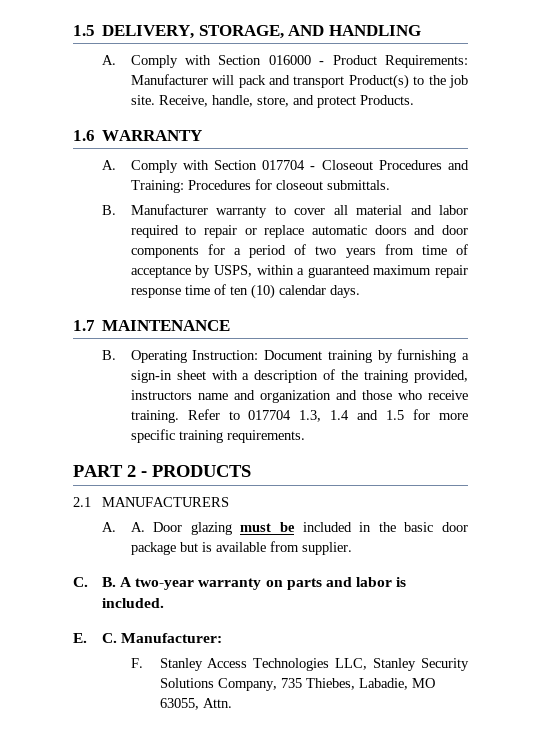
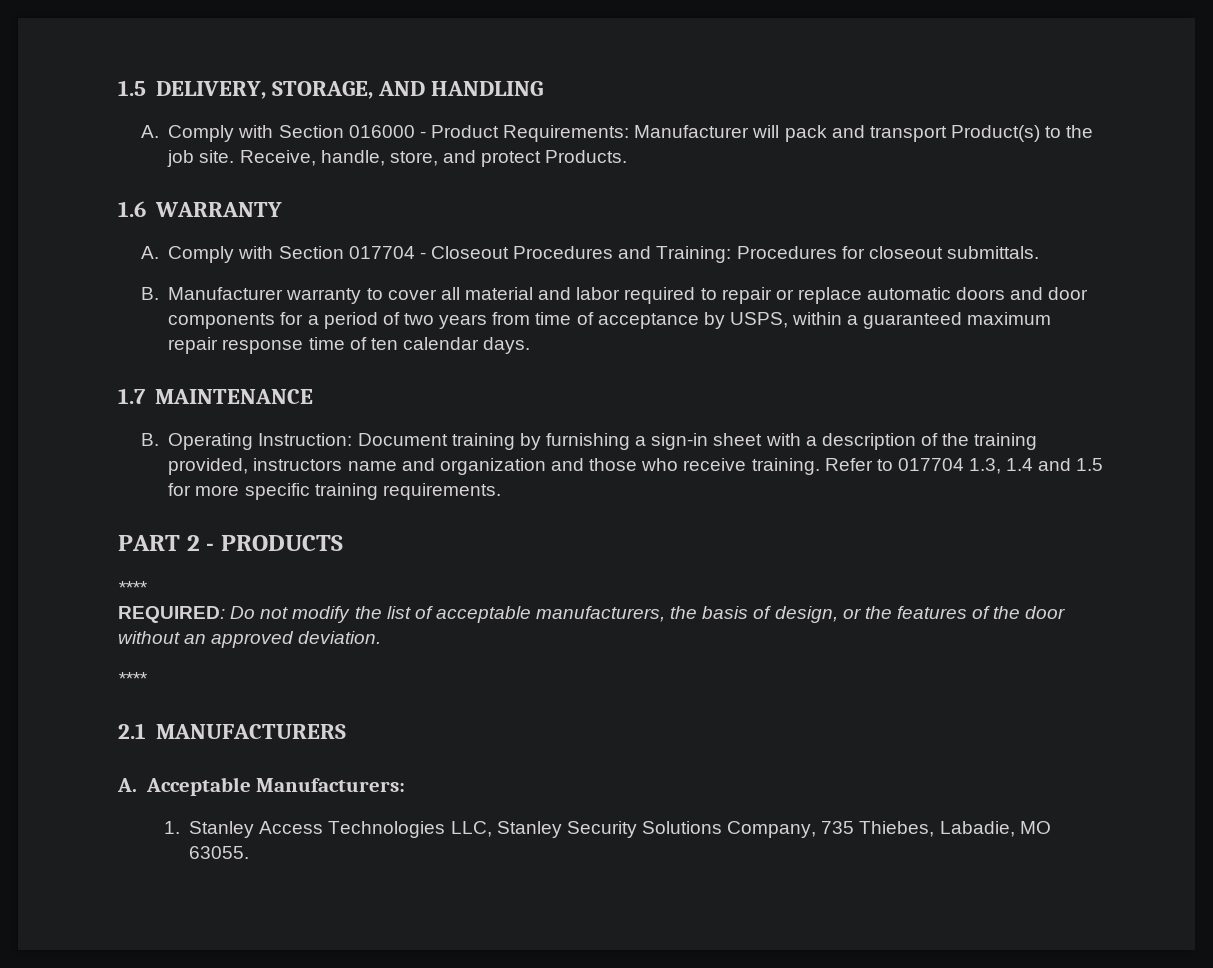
[250,284,275,299] (10) -> (398, 344) none
[73,497,229,507] [101,522,468,535] [130,541,352,555] [73,577,407,590] [101,598,164,608] [73,633,223,643] [130,658,143,668] 2.1 MANUFACTURERS // A. A. Door glazing must be included in the basic door package but is available from supplier. // C. B. A two-year warranty on parts and labor is included. // E. C. Manufacturer: // F. -> [118,581,147,594] [118,606,1066,623] [118,631,382,648] [118,672,147,685] [118,723,346,739] [117,777,406,796] [163,821,180,834] **** // REQUIRED: Do not modify the list of acceptable manufacturers, the basis of design, or the features of the door without an approved deviation. // **** // 2.1 MANUFACTURERS // A. Acceptable Manufacturers: // 1.
[159,698,232,710] 63055, Attn. -> [189,846,250,859] 63055.

